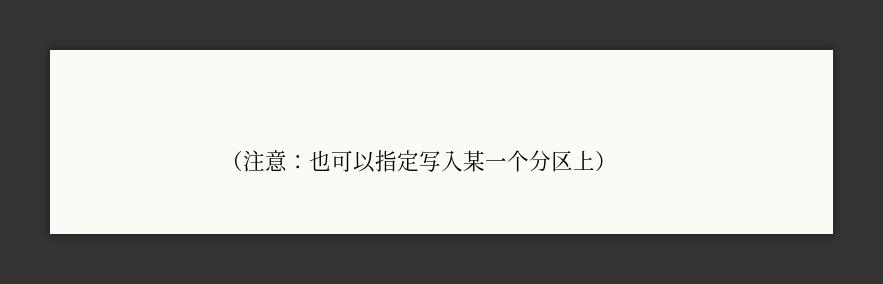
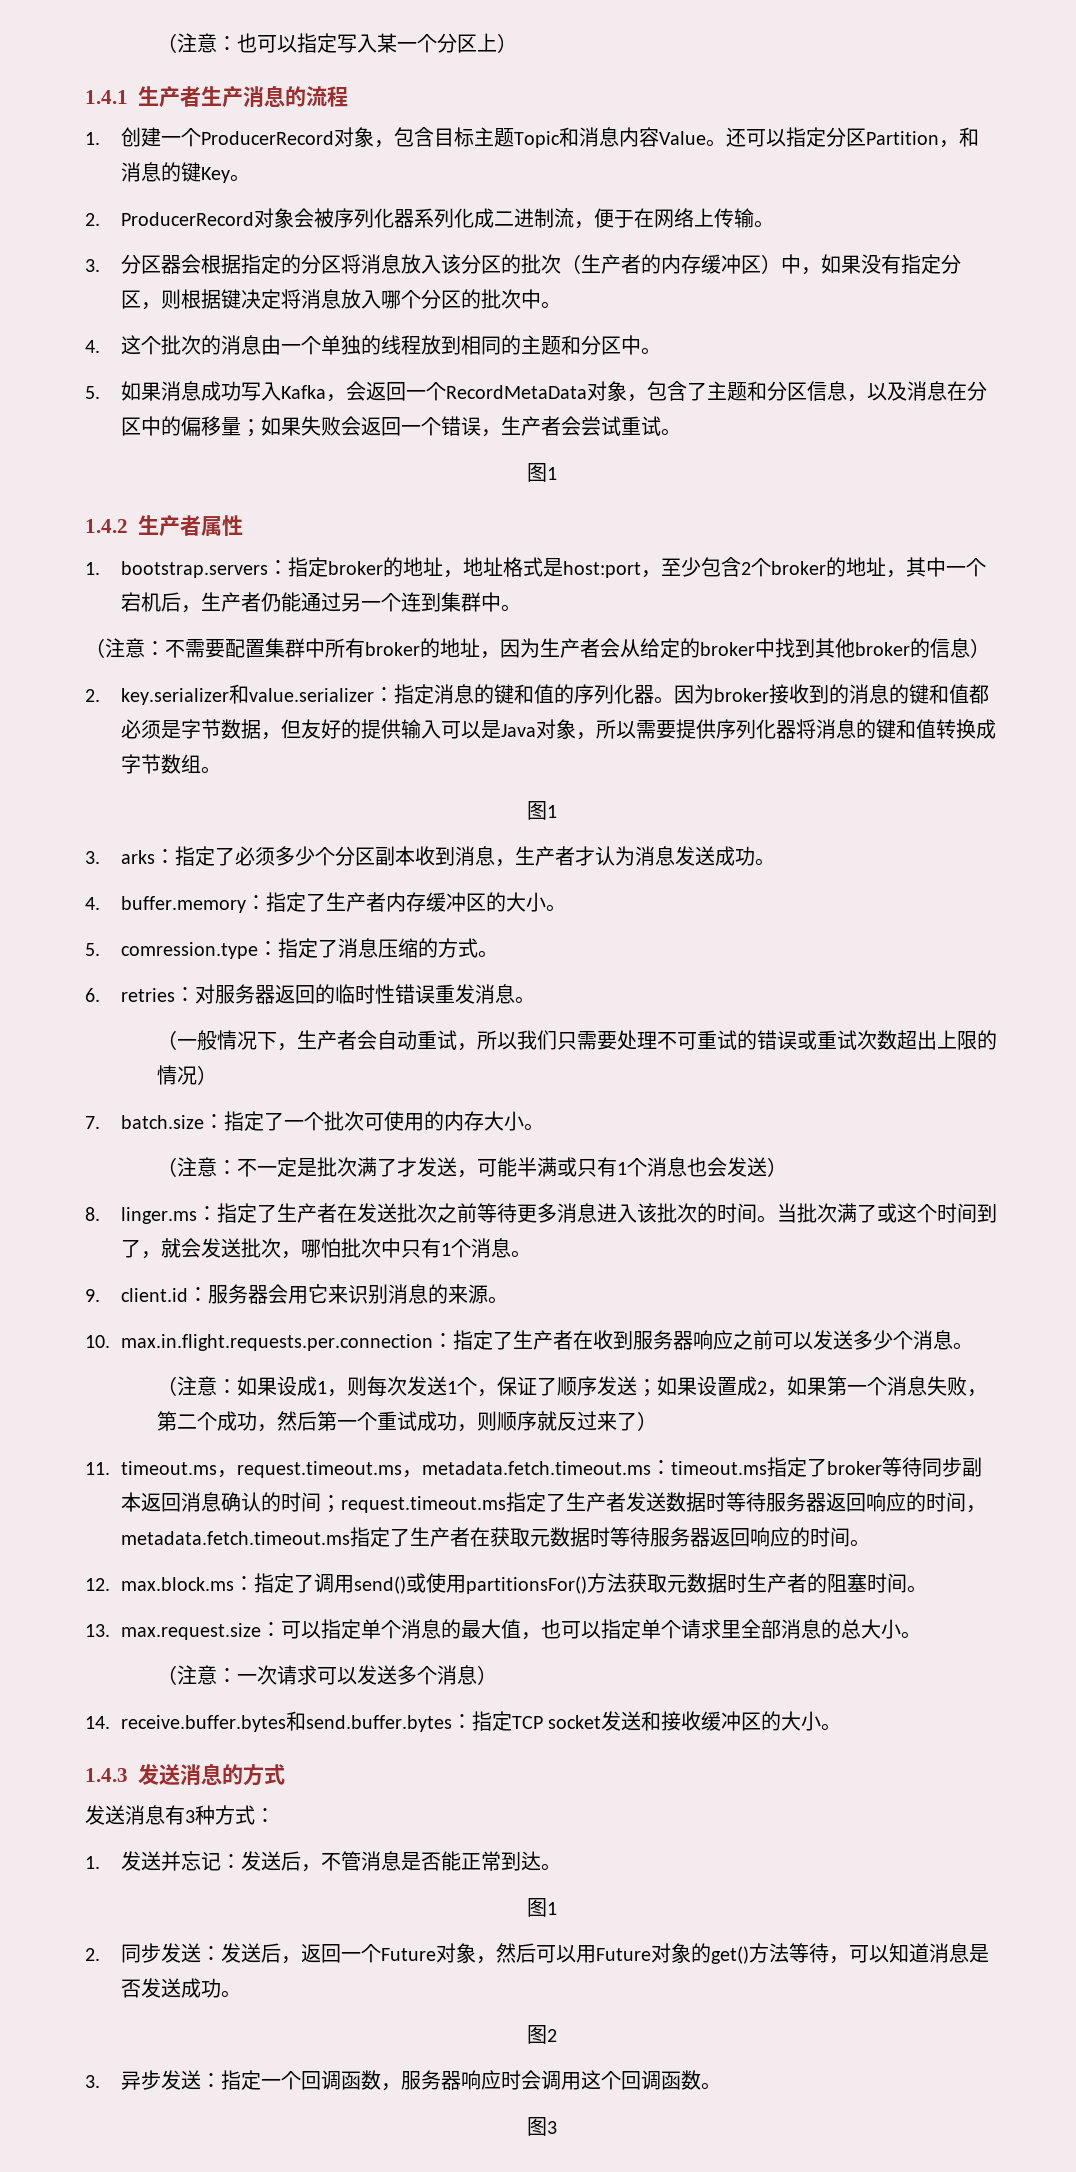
(617, 161) none -> [85,85,348,108] [85,127,979,148] [120,162,250,183] [85,208,774,229] [85,254,961,275] [120,289,561,310] [85,335,661,355] [85,381,987,402] [120,416,681,437] [526,463,557,482] [85,515,243,537] [85,557,986,578] [120,592,521,613] [85,638,990,659] [85,684,989,705] [120,719,996,740] [120,754,221,774] [526,801,557,820] [85,846,775,867] [85,892,566,913] [85,938,498,959] [85,984,535,1004] [156,1030,997,1051] [156,1065,217,1085] [85,1111,544,1131] [156,1157,787,1178] [85,1203,997,1224] [120,1238,531,1259] [85,1284,508,1304] [85,1330,973,1351] [156,1376,987,1397] [156,1411,657,1432] [85,1457,982,1478] [120,1492,986,1513] [120,1527,870,1547] [85,1573,927,1594] [85,1619,921,1640] [156,1665,497,1685] [85,1711,842,1732] [85,1763,285,1786] [85,1805,275,1825] [85,1851,561,1872] [526,1898,557,1917] [85,1943,989,1964] [120,1978,241,1998] [526,2025,557,2044] [85,2070,721,2091] [526,2117,557,2136] // 1.4.1生产者生产消息的流程 // 1.创建一个ProducerRecord对象，包含目标主题Topic和消息内容Value。还可以指定分区Partition，和消息的键Key。 // 2. ProducerRecord对象会被序列化器系列化成二进制流，便于在网络上传输。 // 3.分区器会根据指定的分区将消息放入该分区的批次（生产者的内存缓冲区）中，如果没有指定分区，则根据键决定将消息放入哪个分区的批次中。 // 4.这个批次的消息由一个单独的线程放到相同的主题和分区中。 // 5.如果消息成功写入Kafka，会返回一个RecordMetaData对象，包含了主题和分区信息，以及消息在分区中的偏移量；如果失败会返回一个错误，生产者会尝试重试。 // 图1 // 1.4.2生产者属性 // 1. bootstrap.servers：指定broker的地址，地址格式是host:port，至少包含2个broker的地址，其中一个宕机后，生产者仍能通过另一个连到集群中。 // （注意：不需要配置集群中所有broker的地址，因为生产者会从给定的broker中找到其他broker的信息） // 2. key.serializer和value.serializer：指定消息的键和值的序列化器。因为broker接收到的消息的键和值都必须是字节数据，但友好的提供输入可以是Java对象，所以需要提供序列化器将消息的键和值转换成字节数组。 // 图1 // 3. arks：指定了必须多少个分区副本收到消息，生产者才认为消息发送成功。 // 4. buffer.memory：指定了生产者内存缓冲区的大小。 // 5. comression.type：指定了消息压缩的方式。 // 6. retries：对服务器返回的临时性错误重发消息。 // （一般情况下，生产者会自动重试，所以我们只需要处理不可重试的错误或重试次数超出上限的情况） // 7. batch.size：指定了一个批次可使用的内存大小。 // （注意：不一定是批次满了才发送，可能半满或只有1个消息也会发送） // 8. linger.ms：指定了生产者在发送批次之前等待更多消息进入该批次的时间。当批次满了或这个时间到了，就会发送批次，哪怕批次中只有1个消息。 // 9. client.id：服务器会用它来识别消息的来源。 // 10. max.in.flight.requests.per.connection：指定了生产者在收到服务器响应之前可以发送多少个消息。 // （注意：如果设成1，则每次发送1个，保证了顺序发送；如果设置成2，如果第一个消息失败，第二个成功，然后第一个重试成功，则顺序就反过来了） // 11. timeout.ms，request.timeout.ms，metadata.fetch.timeout.ms：timeout.ms指定了broker等待同步副本返回消息确认的时间；request.timeout.ms指定了生产者发送数据时等待服务器返回响应的时间，metadata.fetch.timeout.ms指定了生产者在获取元数据时等待服务器返回响应的时间。 // 12. max.block.ms：指定了调用send()或使用partitionsFor()方法获取元数据时生产者的阻塞时间。 // 13. max.request.size：可以指定单个消息的最大值，也可以指定单个请求里全部消息的总大小。 // （注意：一次请求可以发送多个消息） // 14. receive.buffer.bytes和send.buffer.bytes：指定TCP socket发送和接收缓冲区的大小。 // 1.4.3发送消息的方式 // 发送消息有3种方式： // 1.发送并忘记：发送后，不管消息是否能正常到达。 // 图1 // 2.同步发送：发送后，返回一个Future对象，然后可以用Future对象的get()方法等待，可以知道消息是否发送成功。 // 图2 // 3.异步发送：指定一个回调函数，服务器响应时会调用这个回调函数。 // 图3

